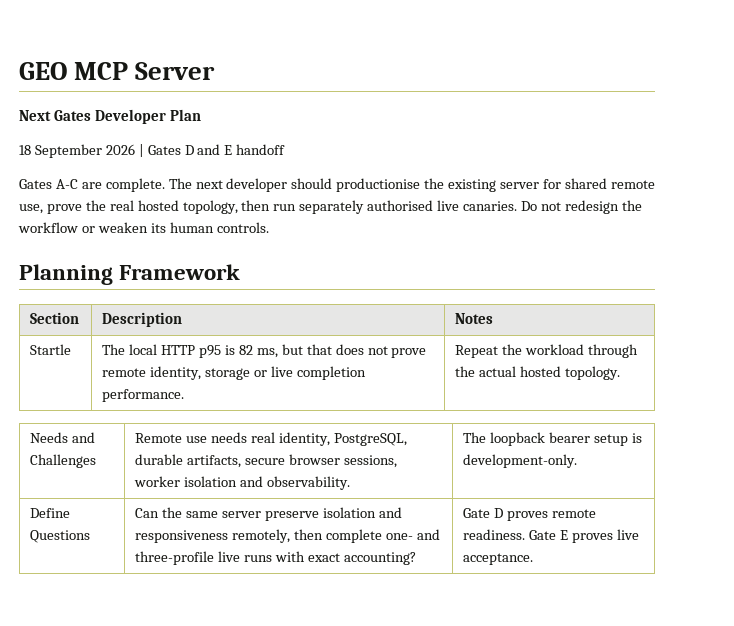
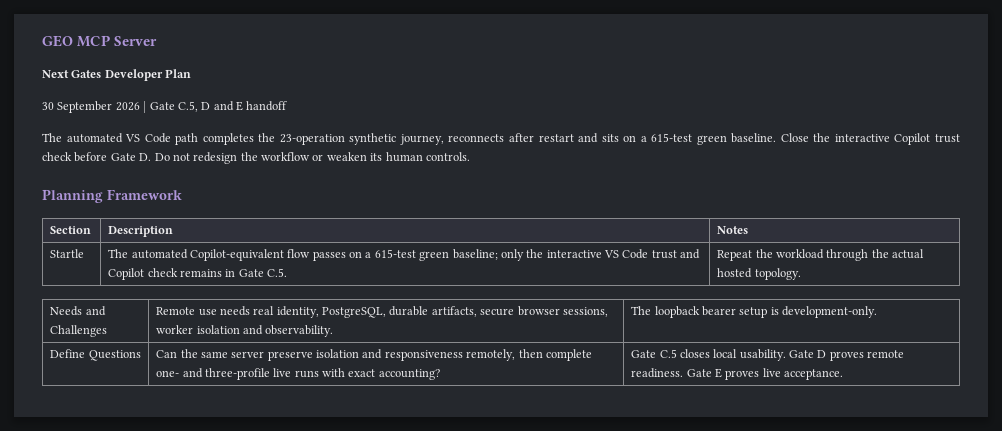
[19,145,31,155] 18 -> [42,102,54,110] 30
[147,145,181,155] Gates -> [149,101,198,112] Gate C.5,
[19,178,655,192] [19,200,518,214] Gates A-C are complete. The next developer should productionise the existing server for shared remote use, prove the real hosted topology, then run separately authorised live canaries. -> [42,133,960,145] [42,152,152,162] The automated VS Code path completes the 23-operation synthetic journey, reconnects after restart and sits on a 615-test green baseline. Close the interactive Copilot trust check before Gate D.
[129,344,427,358] [102,366,366,380] [102,389,185,402] local HTTP p95 is 82 ms, but that does not prove remote identity, storage or live completion performance. -> [131,249,701,261] [108,268,287,280] automated Copilot-equivalent flow passes on a 615-test green baseline; only the interactive VS Code trust and Copilot check remains in Gate C.5.
(491, 513) none -> [659,349,814,361] C.5 closes local usability. Gate

